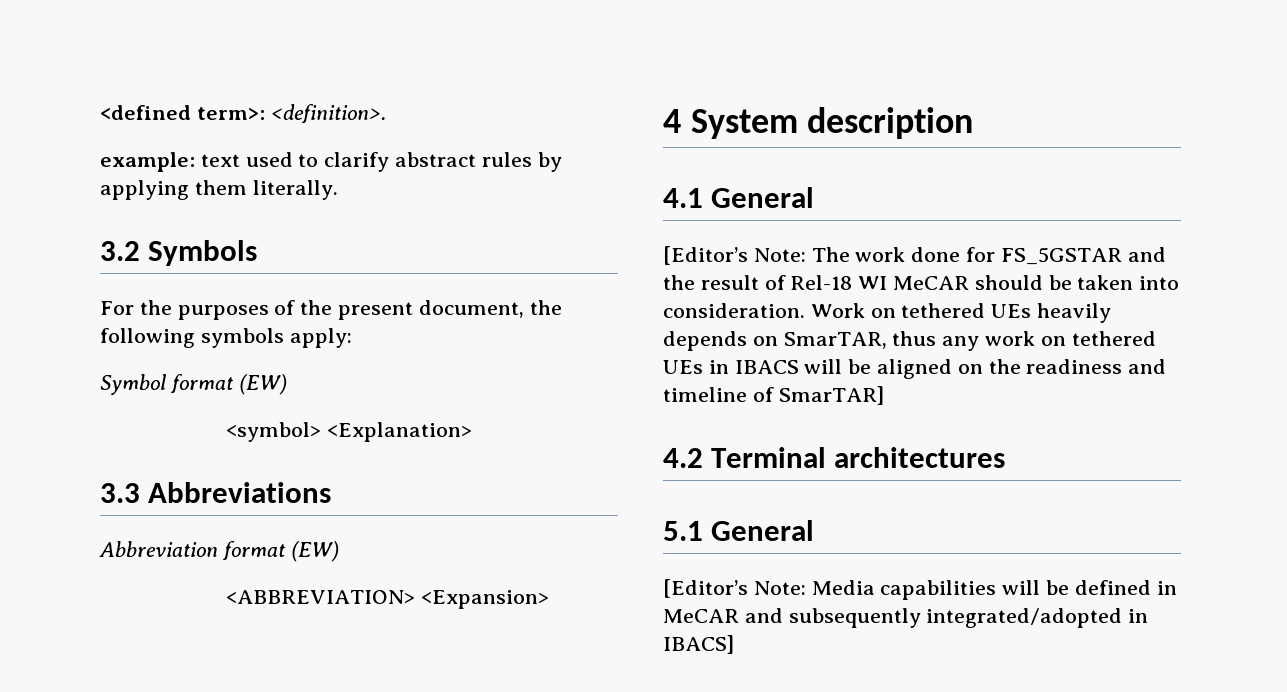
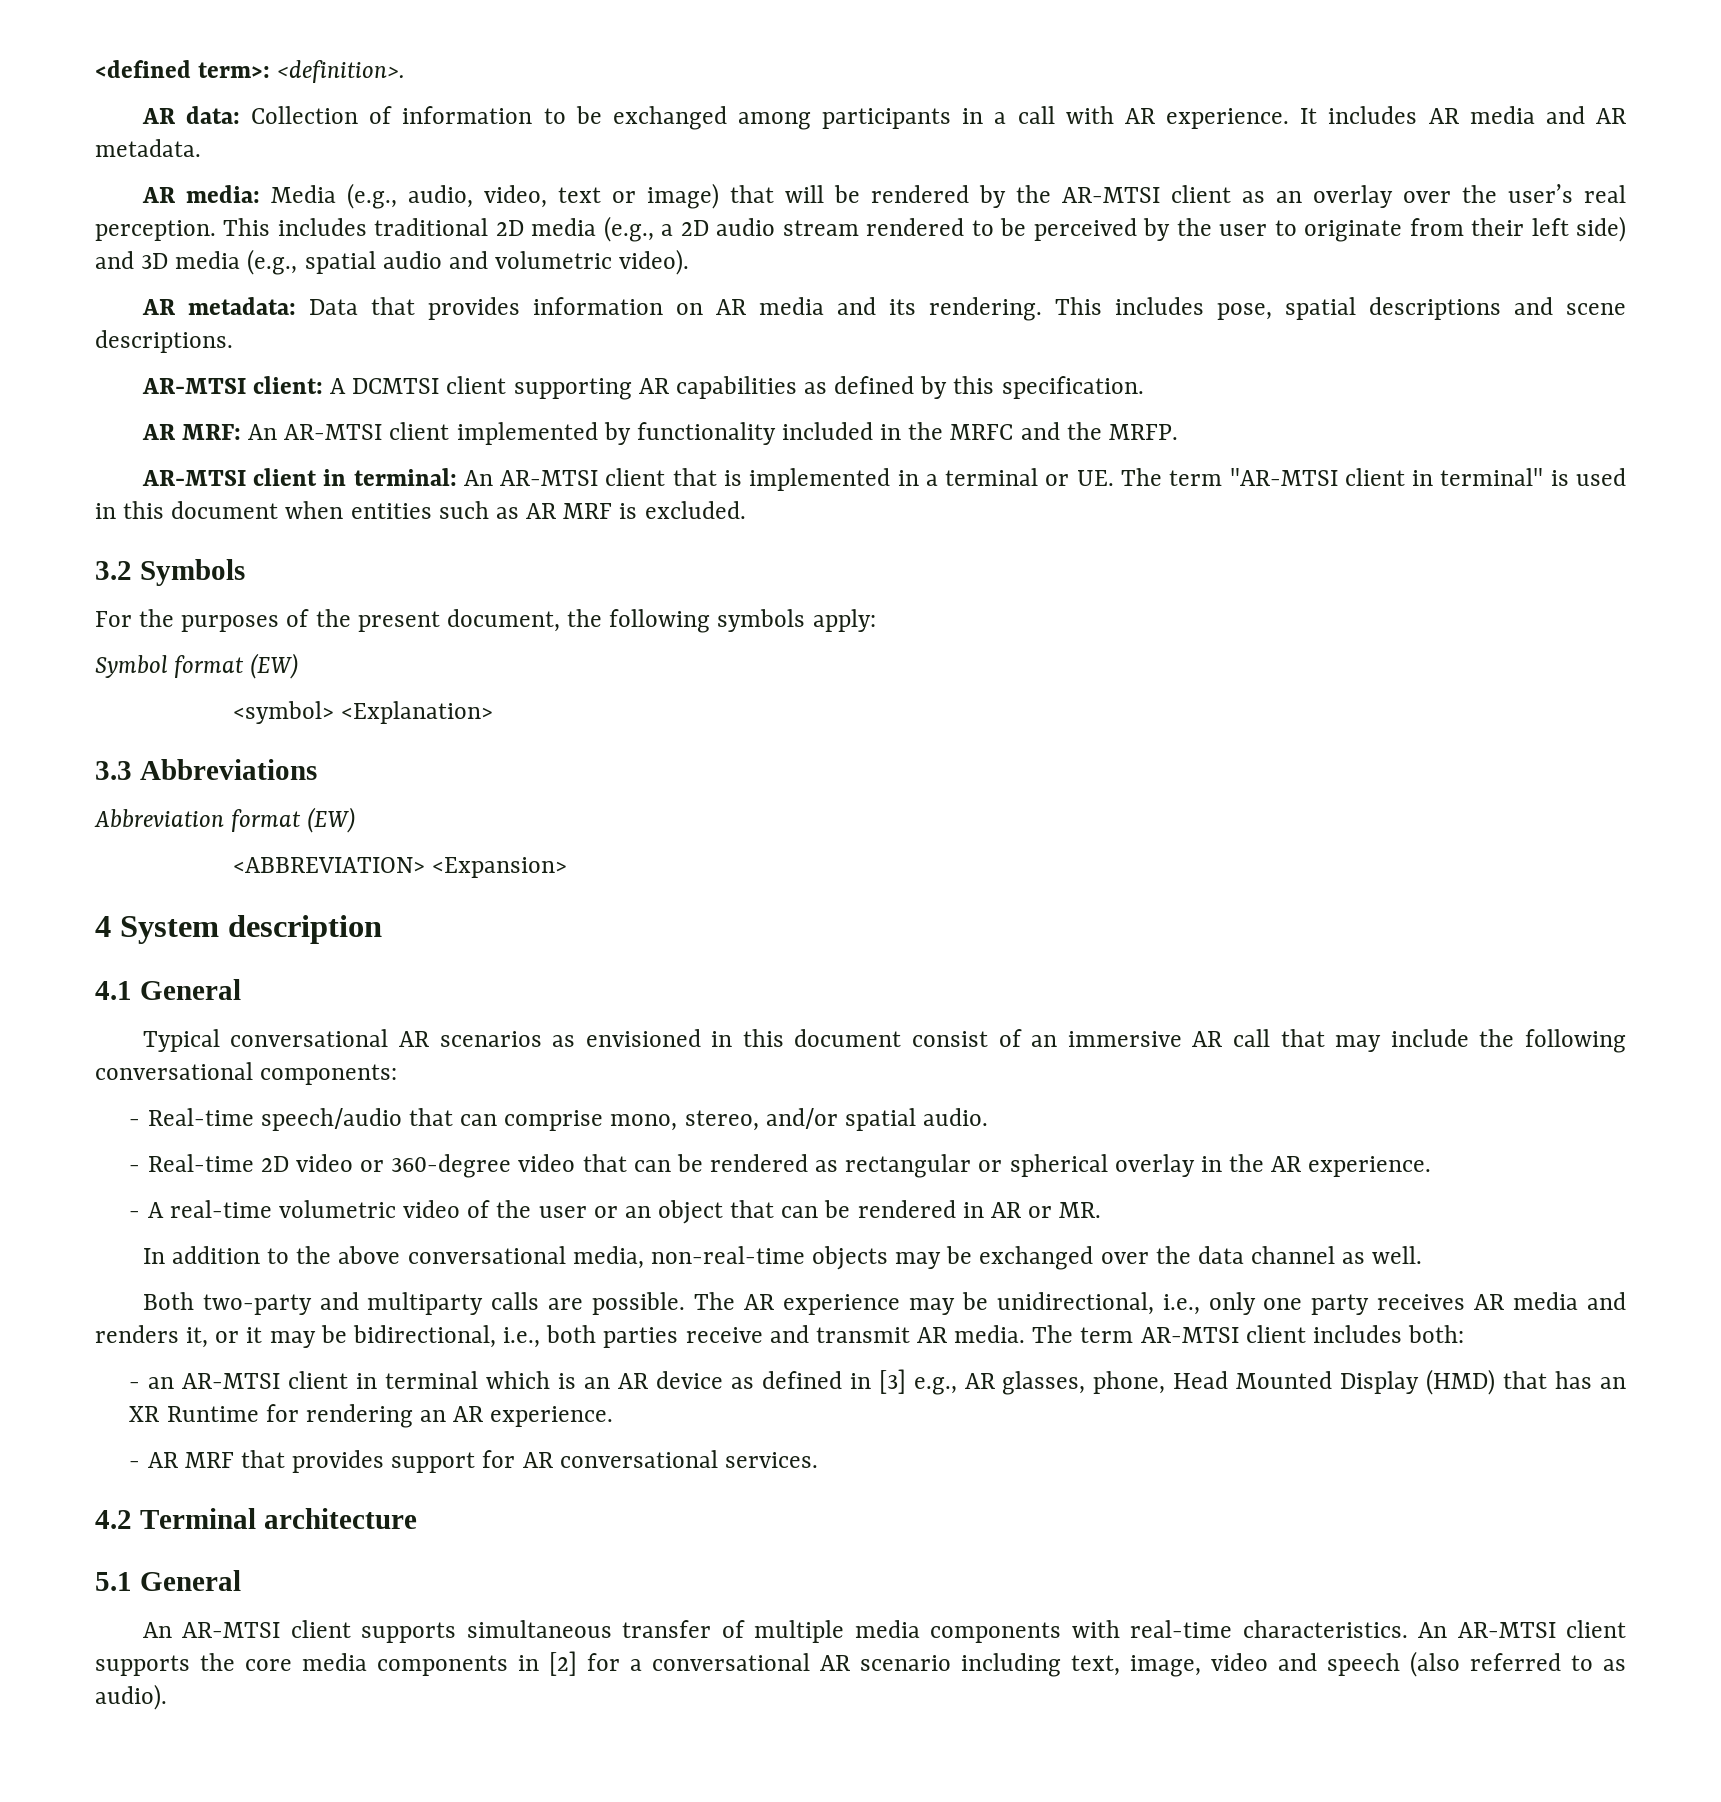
[100,152,562,172] [100,180,338,200] example: text used to clarify abstract rules by applying them literally. -> [141,106,1626,130] [95,139,201,157] [141,183,1626,209] [95,216,1627,242] [95,249,690,275] [141,297,1626,321] [95,330,233,353] [141,376,1144,400] [141,422,1178,445] [141,468,1627,491] [95,501,746,519] AR data: Collection of information to be exchanged among participants in a call with AR experience. It includes AR media and AR metadata. // AR media: Media (e.g., audio, video, text or image) that will be rendered by the AR-MTSI client as an overlay over the user’s real perception. This includes traditional 2D media (e.g., a 2D audio stream rendered to be perceived by the user to originate from their left side) and 3D media (e.g., spatial audio and volumetric video). // AR metadata: Data that provides information on AR media and its rendering. This includes pose, spatial descriptions and scene descriptions. // AR-MTSI client: A DCMTSI client supporting AR capabilities as defined by this specification. // AR MRF: An AR-MTSI client implemented by functionality included in the MRFC and the MRFP. // AR-MTSI client in terminal: An AR-MTSI client that is implemented in a terminal or UE. The term "AR-MTSI client in terminal" is used in this document when entities such as AR MRF is excluded.
[663,246,1166,265] [663,275,1180,290] [663,303,1112,323] [663,331,1156,351] [663,359,1167,379] [663,386,884,405] [Editor’s Note: The work done for FS_5GSTAR and the result of Rel-18 WI MeCAR should be taken into consideration. Work on tethered UEs heavily depends on SmarTAR, thus any work on tethered UEs in IBACS will be aligned on the readiness and timeline of SmarTAR] -> [142,1029,1626,1053] [95,1062,398,1085] [129,1108,989,1131] [129,1154,1432,1178] [129,1200,1102,1224] [142,1246,1423,1270] [142,1292,1626,1315] [95,1325,1465,1348] [129,1369,1627,1395] [129,1404,614,1428] [129,1450,818,1473] Typical conversational AR scenarios as envisioned in this document consist of an immersive AR call that may include the following conversational components: // - Real-time speech/audio that can comprise mono, stereo, and/or spatial audio. // - Real-time 2D video or 360-degree video that can be rendered as rectangular or spherical overlay in the AR experience. // - A real-time volumetric video of the user or an object that can be rendered in AR or MR. // In addition to the above conversational media, non-real-time objects may be exchanged over the data channel as well. // Both two-party and multiparty calls are possible. The AR experience may be unidirectional, i.e., only one party receives AR media and renders it, or it may be bidirectional, i.e., both parties receive and transmit AR media. The term AR-MTSI client includes both: // - an AR-MTSI client in terminal which is an AR device as defined in [3] e.g., AR glasses, phone, Head Mounted Display (HMD) that has an XR Runtime for rendering an AR experience. // - AR MRF that provides support for AR conversational services.
[834,447,1006,468] architectures -> [263,1508,417,1529] architecture
[663,579,1177,600] [663,608,1149,628] [663,635,734,654] [Editor’s Note: Media capabilities will be defined in MeCAR and subsequently integrated/adopted in IBACS] -> [142,1620,1627,1643] [95,1651,1626,1677] [95,1684,167,1710] An AR-MTSI client supports simultaneous transfer of multiple media components with real-time characteristics. An AR-MTSI client supports the core media components in [2] for a conversational AR scenario including text, image, video and speech (also referred to as audio).

